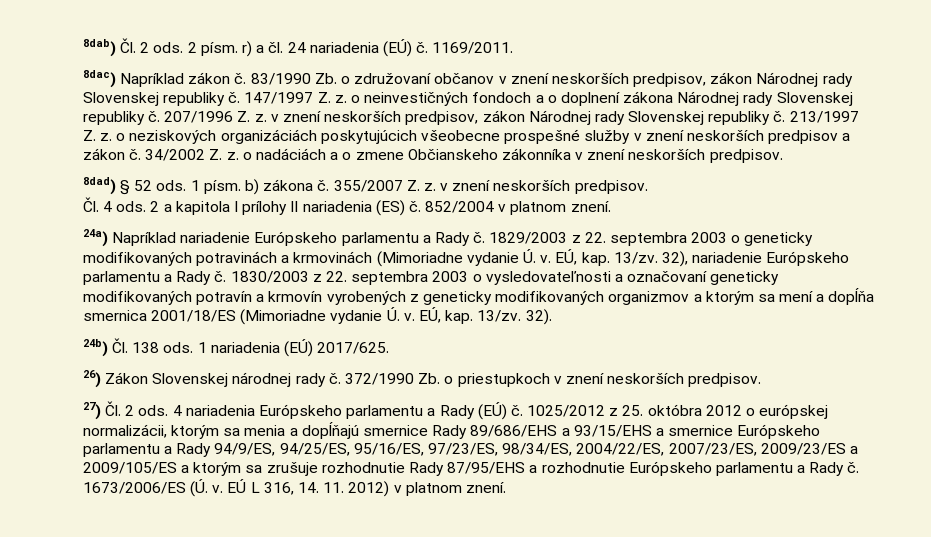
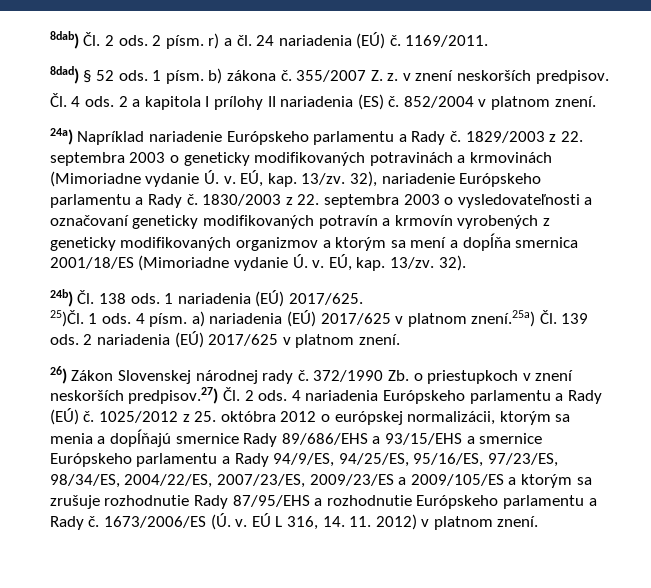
[82,70,853,88] [82,91,853,106] [82,110,859,125] [82,129,851,144] [82,148,783,163] // 8dac) Napríklad zákon č. 83/1990 Zb. o združovaní občanov v znení neskorších predpisov, zákon Národnej rady Slovenskej republiky č. 147/1997 Z. z. o neinvestičných fondoch a o doplnení zákona Národnej rady Slovenskej republiky č. 207/1996 Z. z. v znení neskorších predpisov, zákon Národnej rady Slovenskej republiky č. 213/1997 Z. z. o neziskových organizáciách poskytujúcich všeobecne prospešné služby v znení neskorších predpisov a zákon č. 34/2002 Z. z. o nadáciách a o zmene Občianskeho zákonníka v znení neskorších predpisov. -> (489, 41) none
(390, 348) none -> [49,310,589,327] [49,331,400,348] // 25)Čl. 1 ods. 4 písm. a) nariadenia (EÚ) 2017/625 v platnom znení.25a) Čl. 139 ods. 2 nariadenia (EÚ) 2017/625 v platnom znení.
[688,373,762,387] [82,402,101,420] predpisov. // 27) -> [128,387,219,404] predpisov.27)

